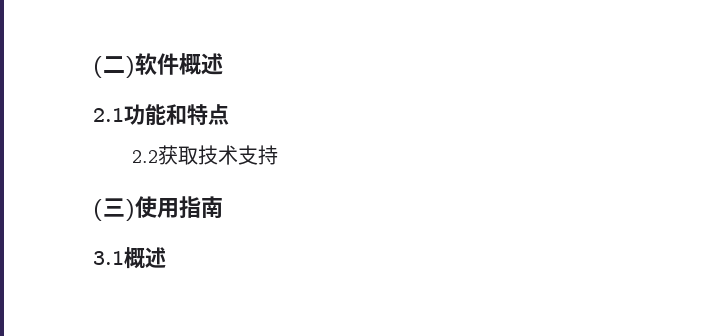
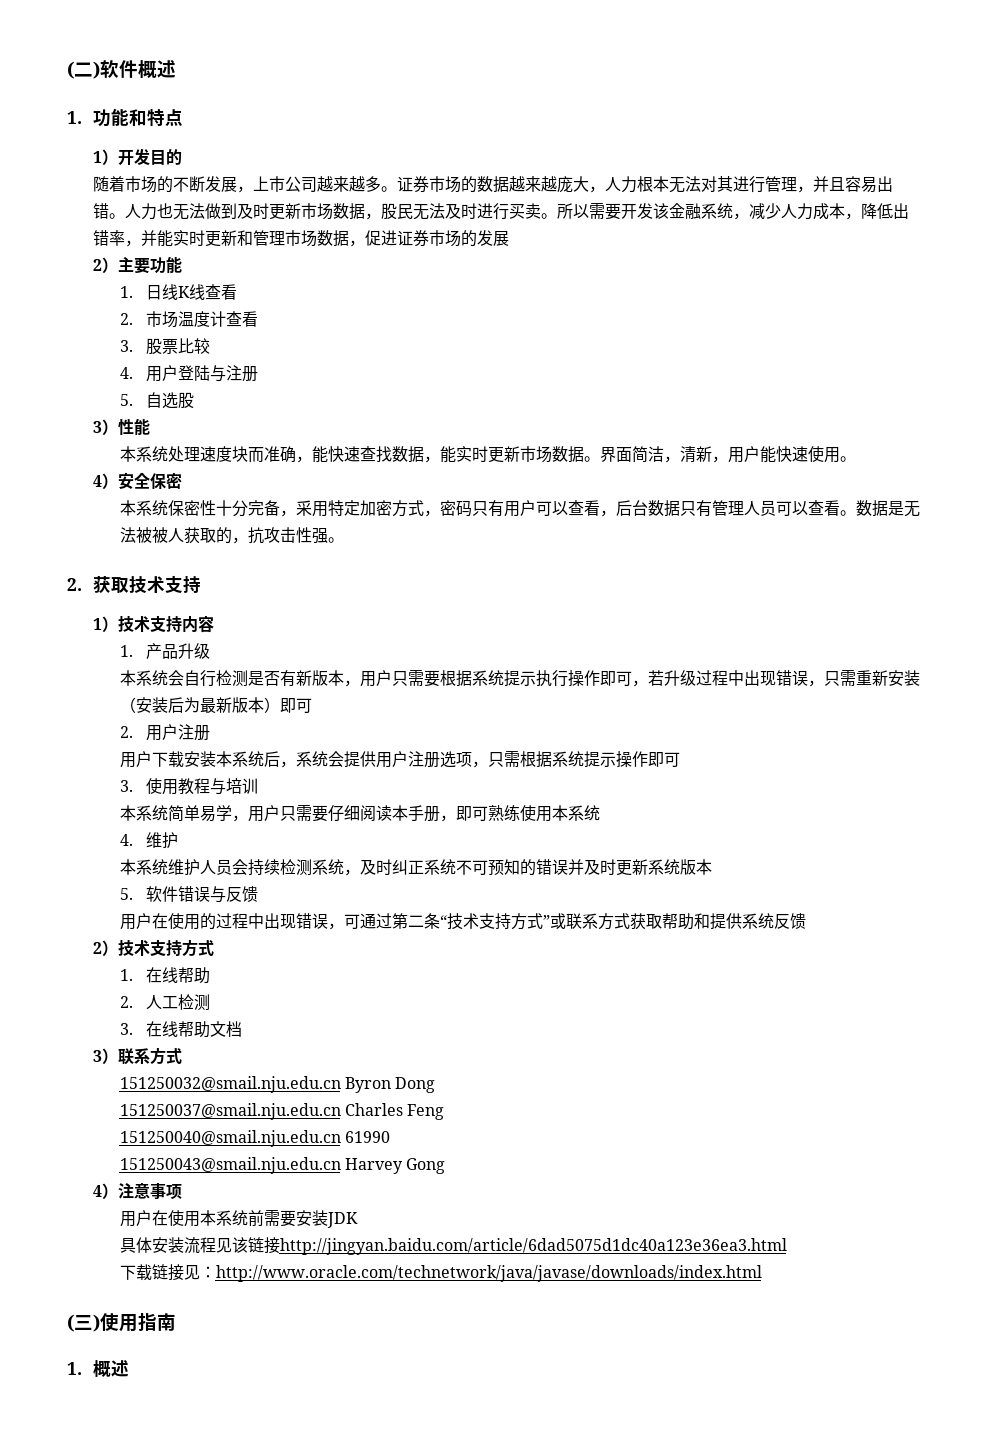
[93,108,124,122] 2.1 -> [67,111,82,124] 1.
[132,145,279,165] 2.2获取技术支持 -> [93,148,183,166] [93,176,894,193] [93,203,910,220] [93,230,510,247] [93,256,183,274] [119,284,237,300] [119,311,258,328] [119,338,210,355] [119,365,258,382] [119,392,194,409] [93,418,151,435] [119,446,856,463] [93,472,183,489] [119,500,920,517] [119,527,344,544] [67,575,202,594] [93,615,215,633] [119,643,210,659] [119,670,920,687] [119,697,312,713] [119,724,210,741] [119,751,680,768] [119,778,258,795] [119,805,600,822] [119,832,178,849] [119,859,712,876] [119,886,258,903] [119,913,806,930] [93,939,215,957] [119,967,210,984] [119,994,210,1011] [119,1021,242,1038] [93,1047,183,1065] [119,1076,436,1093] [119,1103,445,1120] [119,1130,390,1147] [119,1157,446,1174] [93,1182,183,1200] [119,1210,358,1228] [119,1237,787,1255] [119,1264,762,1282] 1）开发目的 // 随着市场的不断发展，上市公司越来越多。证券市场的数据越来越庞大，人力根本无法对其进行管理，并且容易出错。人力也无法做到及时更新市场数据，股民无法及时进行买卖。所以需要开发该金融系统，减少人力成本，降低出错率，并能实时更新和管理市场数据，促进证券市场的发展 // 2）主要功能 // 1.日线K线查看 // 2.市场温度计查看 // 3.股票比较 // 4.用户登陆与注册 // 5.自选股 // 3）性能 // 本系统处理速度块而准确，能快速查找数据，能实时更新市场数据。界面简洁，清新，用户能快速使用。 // 4）安全保密 // 本系统保密性十分完备，采用特定加密方式，密码只有用户可以查看，后台数据只有管理人员可以查看。数据是无法被被人获取的，抗攻击性强。 // 2.获取技术支持 // 1）技术支持内容 // 1.产品升级 // 本系统会自行检测是否有新版本，用户只需要根据系统提示执行操作即可，若升级过程中出现错误，只需重新安装（安装后为最新版本）即可 // 2.用户注册 // 用户下载安装本系统后，系统会提供用户注册选项，只需根据系统提示操作即可 // 3.使用教程与培训 // 本系统简单易学，用户只需要仔细阅读本手册，即可熟练使用本系统 // 4.维护 // 本系统维护人员会持续检测系统，及时纠正系统不可预知的错误并及时更新系统版本 // 5.软件错误与反馈 // 用户在使用的过程中出现错误，可通过第二条“技术支持方式”或联系方式获取帮助和提供系统反馈 // 2）技术支持方式 // 1.在线帮助 // 2.人工检测 // 3.在线帮助文档 // 3）联系方式 // 151250032@smail.nju.edu.cn Byron Dong // 151250037@smail.nju.edu.cn Charles Feng // 151250040@smail.nju.edu.cn 61990 // 151250043@smail.nju.edu.cn Harvey Gong // 4）注意事项 // 用户在使用本系统前需要安装JDK // 具体安装流程见该链接http://jingyan.baidu.com/article/6dad5075d1dc40a123e36ea3.html // 下载链接见：http://www.oracle.com/technetwork/java/javase/downloads/index.html
[93,251,124,265] 3.1 -> [67,1362,82,1375] 1.

